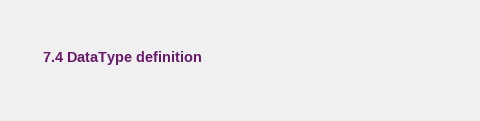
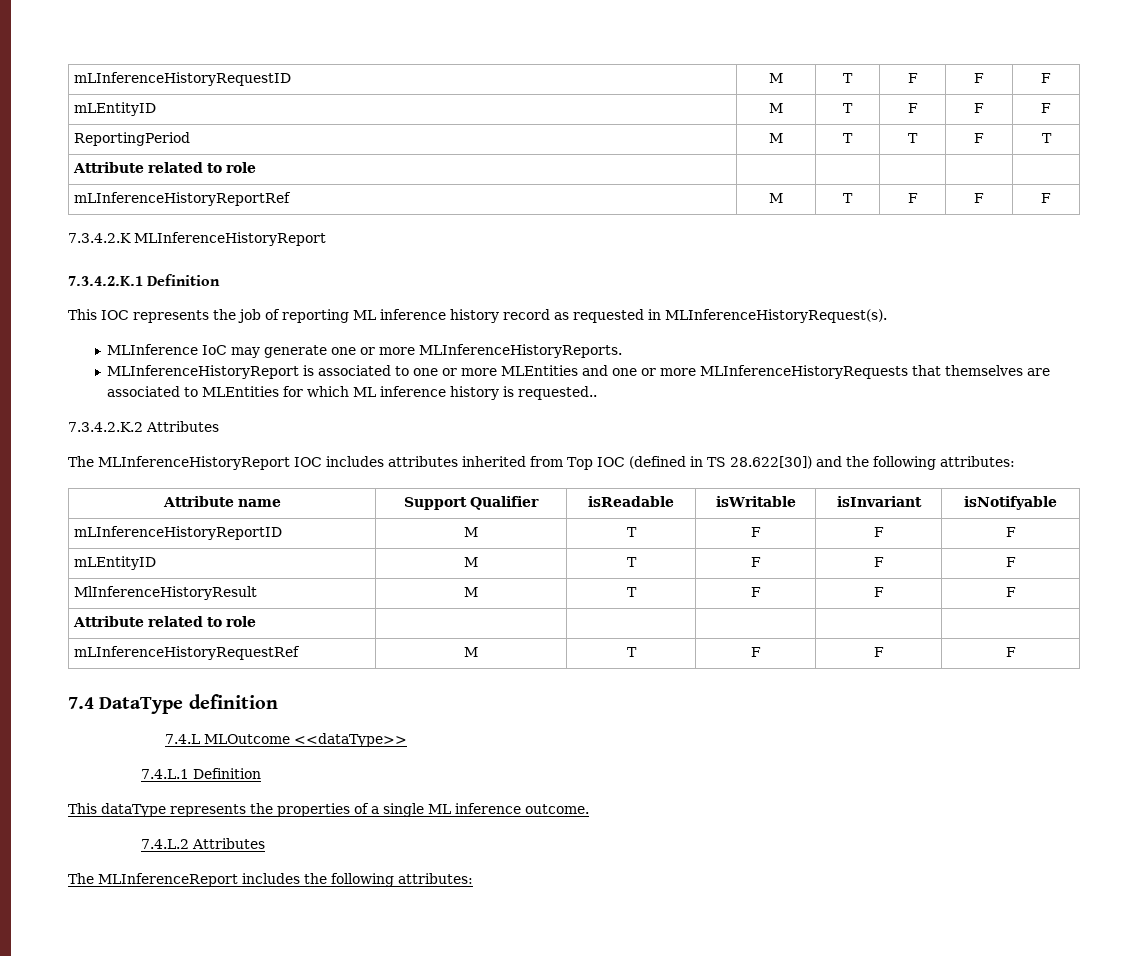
[43,51,202,65] 7.4 DataType definition -> [73,72,291,86] [769,73,783,83] [843,73,853,83] [907,73,918,83] [974,73,984,83] [1041,73,1051,83] [73,102,156,116] [769,103,783,113] [843,103,853,113] [907,103,918,113] [974,103,984,113] [1041,103,1051,113] [73,132,190,146] [769,133,783,143] [843,133,853,143] [908,133,918,143] [974,133,984,143] [1041,133,1052,143] [72,162,256,173] [73,192,291,206] [769,193,783,203] [843,193,853,203] [907,193,918,203] [974,193,984,203] [1041,193,1051,203] [68,232,326,246] [68,274,221,286] [68,309,887,323] [107,344,623,358] [107,365,1051,379] [107,386,598,400] [68,421,219,432] [68,456,1015,470] [162,496,281,507] [404,496,539,510] [588,496,674,507] [715,496,796,507] [836,496,922,507] [964,496,1057,510] [73,526,282,540] [464,527,478,537] [626,527,637,537] [750,527,761,537] [873,527,884,537] [1005,527,1016,537] [73,556,156,570] [464,557,478,567] [626,557,637,567] [750,557,761,567] [873,557,884,567] [1005,557,1016,567] [73,586,257,600] [464,587,478,597] [626,587,637,597] [750,587,761,597] [873,587,884,597] [1005,587,1016,597] [72,616,256,627] [73,646,300,660] [464,647,478,657] [626,647,637,657] [750,647,761,657] [873,647,884,657] [1005,647,1016,657] [68,694,278,714] [165,733,408,747] [140,768,261,779] [68,803,589,817] [140,838,265,849] [68,873,473,887] mLInferenceHistoryRequestID | M | T | F | F | F // mLEntityID | M | T | F | F | F // ReportingPeriod | M | T | T | F | T // Attribute related to role | | | | | // mLInferenceHistoryReportRef | M | T | F | F | F // 7.3.4.2.K MLInferenceHistoryReport // 7.3.4.2.K.1 Definition // This IOC represents the job of reporting ML inference history record as requested in MLInferenceHistoryRequest(s). // MLInference IoC may generate one or more MLInferenceHistoryReports. // MLInferenceHistoryReport is associated to one or more MLEntities and one or more MLInferenceHistoryRequests that themselves are associated to MLEntities for which ML inference history is requested.. // 7.3.4.2.K.2 Attributes // The MLInferenceHistoryReport IOC includes attributes inherited from Top IOC (defined in TS 28.622[30]) and the following attributes: // Attribute name | Support Qualifier | isReadable | isWritable | isInvariant | isNotifyable // mLInferenceHistoryReportID | M | T | F | F | F // mLEntityID | M | T | F | F | F // MlInferenceHistoryResult | M | T | F | F | F // Attribute related to role | | | | | // mLInferenceHistoryRequestRef | M | T | F | F | F // 7.4 DataType definition // 7.4.L MLOutcome <<dataType>> // 7.4.L.1 Definition // This dataType represents the properties of a single ML inference outcome. // 7.4.L.2 Attributes // The MLInferenceReport includes the following attributes:

